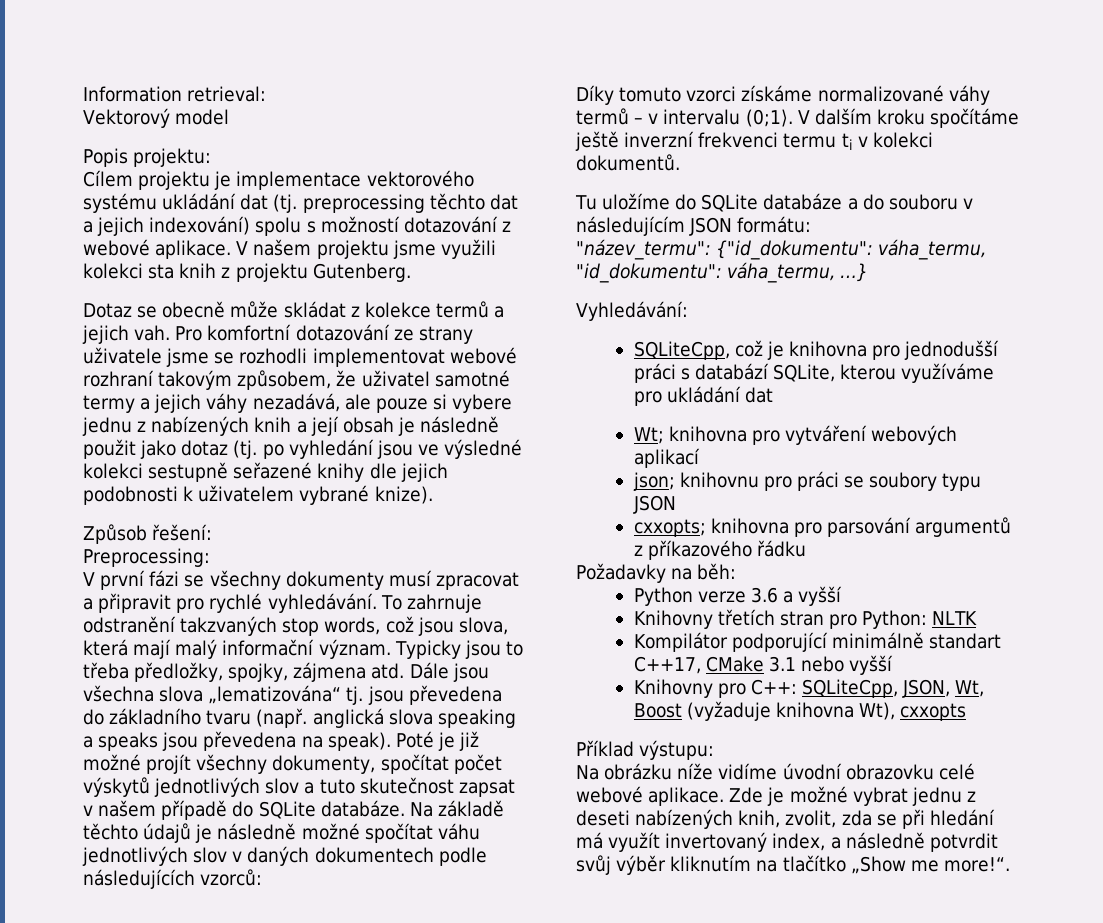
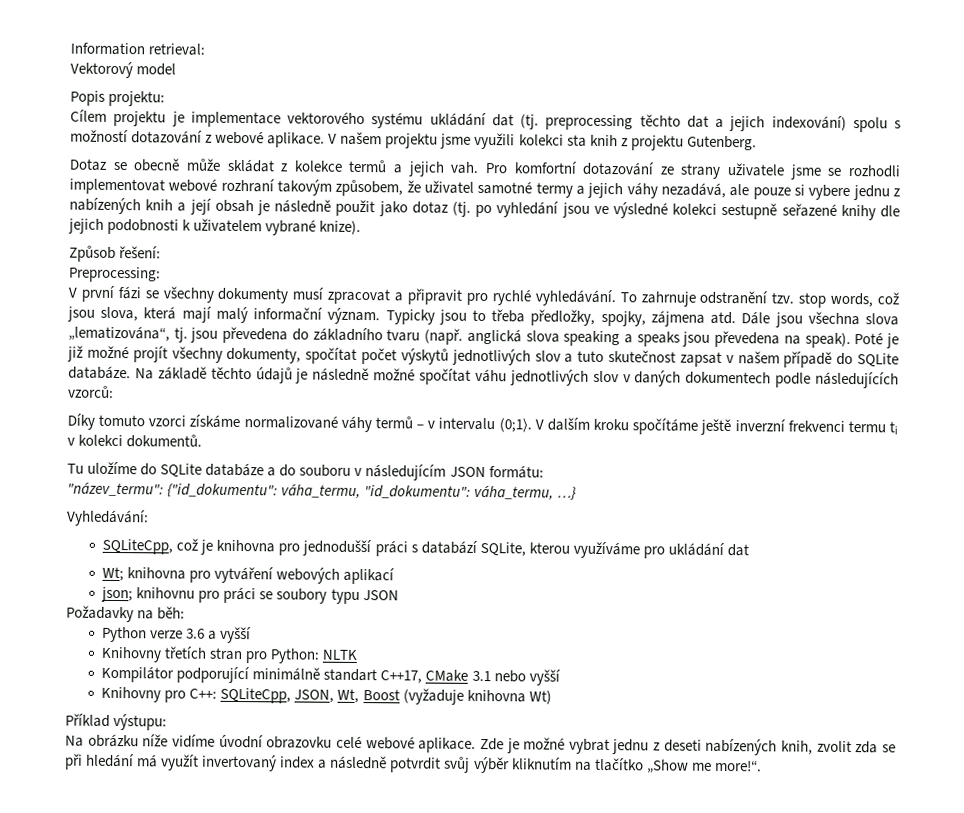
[180,616,278,636] takzvaných -> [771,292,795,304] tzv.
[208,685,342,704] „lematizována“ -> [68,325,170,342] „lematizována“,
[633,517,1012,537] [633,540,806,560] // cxxopts; knihovna pro parsování argumentů z příkazového řádku -> (399, 595) none
[858,702,967,721] Wt), cxxopts -> [528,690,552,705] Wt)
[785,810,837,828] zvolit, -> [816,740,852,753] zvolit
[772,833,826,851] index, -> [280,756,316,769] index

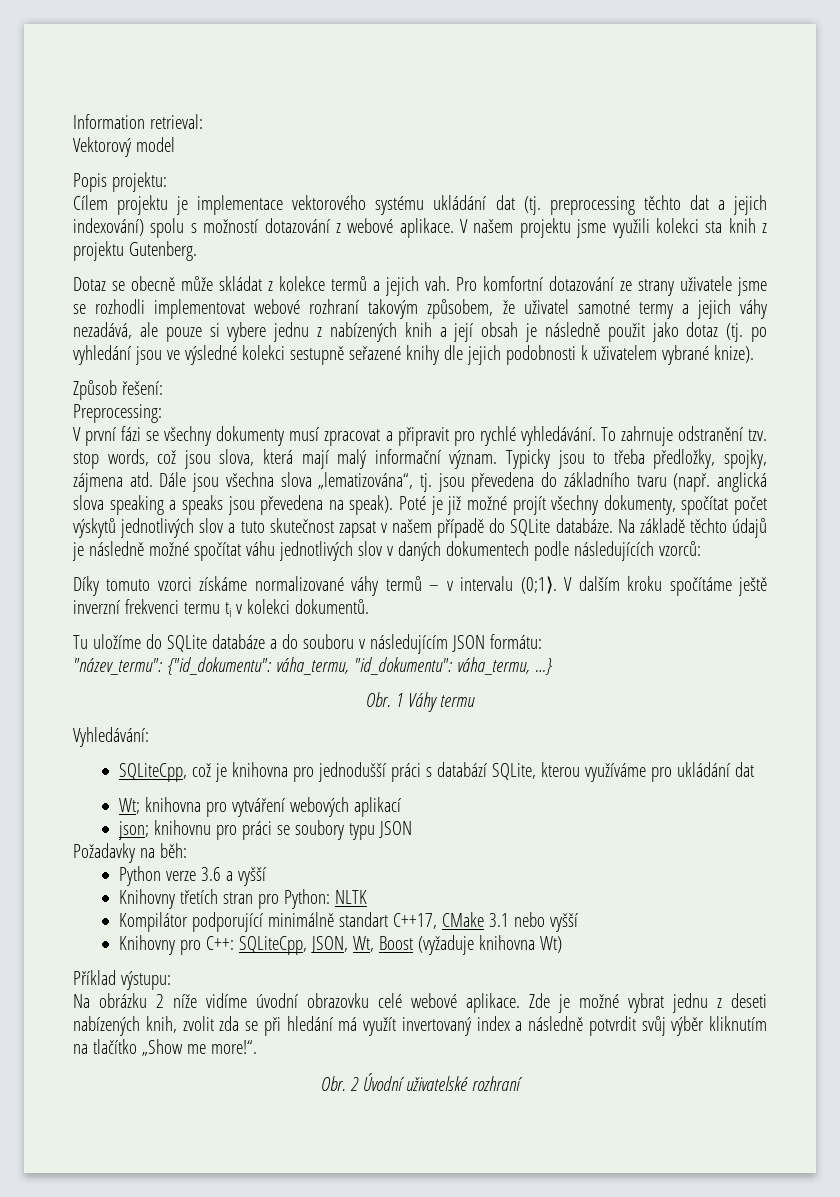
(578, 493) none -> [366,692,475,712] // Obr. 1 Váhy termu
(139, 740) none -> [156,994,164,1008] 2
(762, 765) none -> [321,1073,523,1091] // Obr. 2 Úvodní uživatelské rozhraní

